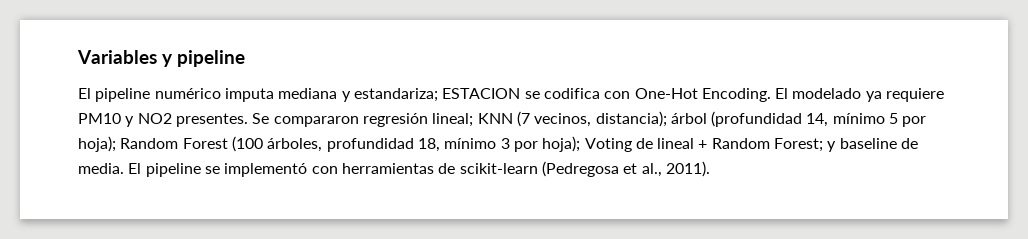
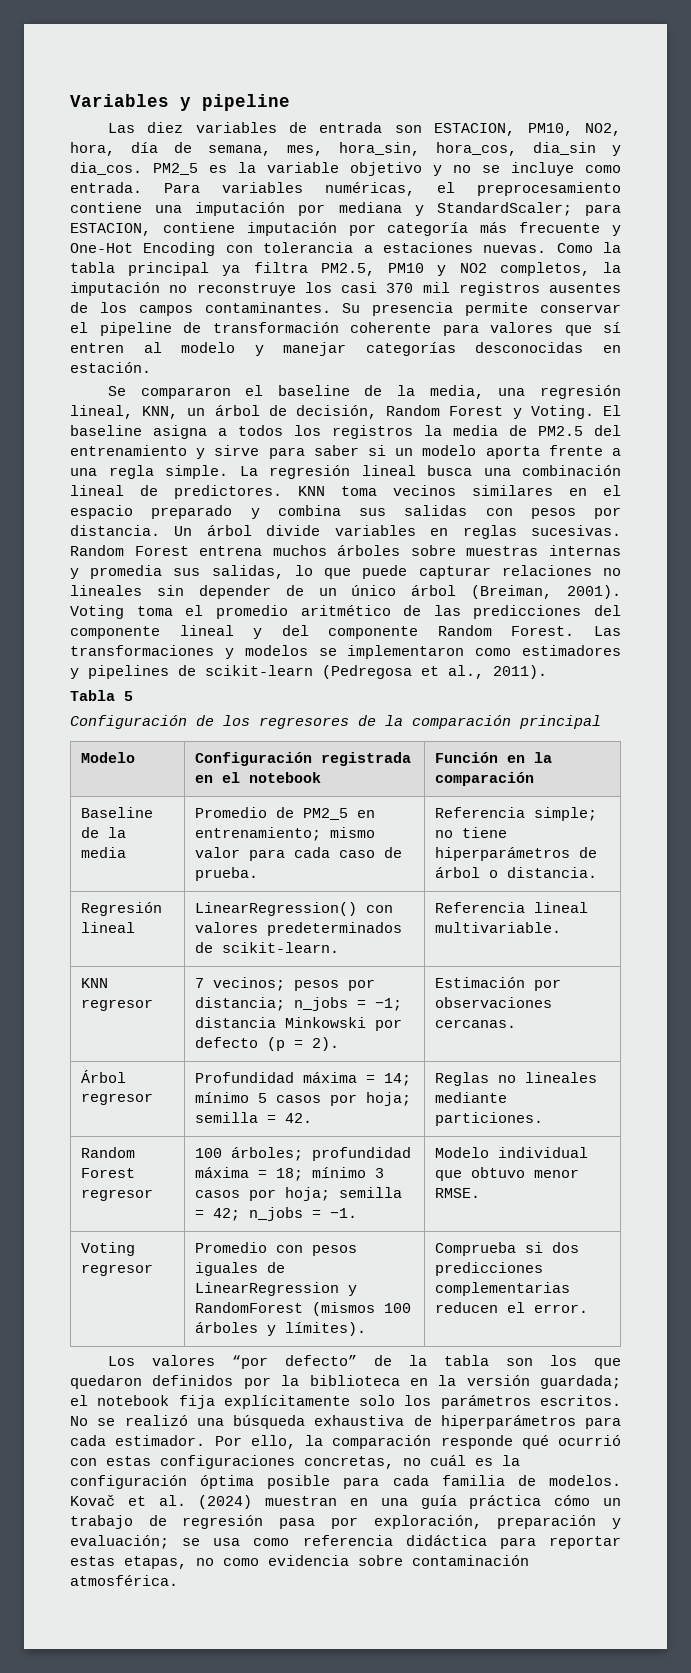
[78,88,945,102] [78,111,927,127] [78,136,919,152] [78,163,434,177] El pipeline numérico imputa mediana y estandariza; ESTACION se codifica con One-Hot Encoding. El modelado ya requiere PM10 y NO2 presentes. Se compararon regresión lineal; KNN (7 vecinos, distancia); árbol (profundidad 14, mínimo 5 por hoja); Random Forest (100 árboles, profundidad 18, mínimo 3 por hoja); Voting de lineal + Random Forest; y baseline de media. El pipeline se implementó con herramientas -> [107,122,622,136] [70,142,621,156] [70,162,621,176] [70,182,621,196] [70,202,621,216] [70,222,621,236] [70,242,621,256] [70,262,621,276] [70,282,621,296] [70,302,621,316] [70,322,621,336] [70,342,621,356] [70,362,151,373] [107,385,621,399] [70,405,621,419] [70,425,621,439] [70,445,621,459] [70,465,621,479] [70,485,621,499] [70,505,621,519] [70,525,621,539] [70,545,621,556] [70,565,621,579] [70,585,621,599] [70,605,621,619] [70,625,621,639] [70,645,621,659] [70,665,169,679] Las diez variables de entrada son ESTACION, PM10, NO2, hora, día de semana, mes, hora_sin, hora_cos, dia_sin y dia_cos. PM2_5 es la variable objetivo y no se incluye como entrada. Para variables numéricas, el preprocesamiento contiene una imputación por mediana y StandardScaler; para ESTACION, contiene imputación por categoría más frecuente y One-Hot Encoding con tolerancia a estaciones nuevas. Como la tabla principal ya filtra PM2.5, PM10 y NO2 completos, la imputación no reconstruye los casi 370 mil registros ausentes de los campos contaminantes. Su presencia permite conservar el pipeline de transformación coherente para valores que sí entren al modelo y manejar categorías desconocidas en estación. // Se compararon el baseline de la media, una regresión lineal, KNN, un árbol de decisión, Random Forest y Voting. El baseline asigna a todos los registros la media de PM2.5 del entrenamiento y sirve para saber si un modelo aporta frente a una regla simple. La regresión lineal busca una combinación lineal de predictores. KNN toma vecinos similares en el espacio preparado y combina sus salidas con pesos por distancia. Un árbol divide variables en reglas sucesivas. Random Forest entrena muchos árboles sobre muestras internas y promedia sus salidas, lo que puede capturar relaciones no lineales sin depender de un único árbol (Breiman, 2001). Voting toma el promedio aritmético de las predicciones del componente lineal y del componente Random Forest. Las transformaciones y modelos se implementaron como estimadores y pipelines
(710, 169) none -> [70,690,133,701] [70,715,601,729] [81,752,136,763] [195,752,412,766] [195,772,322,783] [435,752,553,763] [435,772,535,786] [81,807,154,818] [81,827,127,838] [81,847,127,858] [195,807,376,820] [195,827,376,841] [195,847,403,861] [195,867,259,881] [435,807,598,821] [435,827,508,838] [435,847,598,861] [435,867,598,878] [81,902,163,916] [81,922,136,933] [195,902,394,916] [195,922,403,936] [195,942,340,953] [435,902,589,913] [435,922,562,933] [81,978,109,988] [81,999,154,1011] [195,977,376,991] [195,997,403,1011] [195,1017,403,1031] [195,1037,340,1051] [435,977,562,991] [435,997,553,1008] [435,1019,517,1028] [81,1070,127,1083] [81,1093,154,1105] [195,1072,412,1086] [195,1092,412,1106] [195,1112,313,1123] [435,1072,598,1086] [435,1092,508,1103] [435,1112,544,1126] [81,1147,136,1158] [81,1168,136,1178] [81,1189,154,1201] [195,1147,412,1161] [195,1167,385,1181] [195,1187,403,1201] [195,1207,358,1221] [435,1147,589,1158] [435,1167,580,1181] [435,1188,481,1198] [81,1242,136,1256] [81,1264,154,1276] [195,1242,358,1256] [195,1262,286,1276] [195,1282,358,1296] [195,1302,412,1316] [195,1322,367,1336] [435,1242,580,1256] [435,1262,544,1276] [435,1282,571,1296] [435,1302,589,1313] [107,1355,621,1369] [70,1375,621,1389] [70,1395,621,1409] [70,1415,621,1429] [70,1435,621,1449] [70,1455,520,1469] [70,1475,622,1489] [70,1495,621,1509] [70,1515,621,1529] [70,1535,621,1549] [70,1555,529,1569] [70,1575,178,1586] // Tabla 5 // Configuración de los regresores de la comparación principal // Modelo | Configuración registrada en el notebook | Función en la comparación // Baseline de la media | Promedio de PM2_5 en entrenamiento; mismo valor para cada caso de prueba. | Referencia simple; no tiene hiperparámetros de árbol o distancia. // Regresión lineal | LinearRegression() con valores predeterminados de scikit-learn. | Referencia lineal multivariable. // KNN regresor | 7 vecinos; pesos por distancia; n_jobs = −1; distancia Minkowski por defecto (p = 2). | Estimación por observaciones cercanas. // Árbol regresor | Profundidad máxima = 14; mínimo 5 casos por hoja; semilla = 42. | Reglas no lineales mediante particiones. // Random Forest regresor | 100 árboles; profundidad máxima = 18; mínimo 3 casos por hoja; semilla = 42; n_jobs = −1. | Modelo individual que obtuvo menor RMSE. // Voting regresor | Promedio con pesos iguales de LinearRegression y RandomForest (mismos 100 árboles y límites). | Comprueba si dos predicciones complementarias reducen el error. // Los valores “por defecto” de la tabla son los que quedaron definidos por la biblioteca en la versión guardada; el notebook fija explícitamente solo los parámetros escritos. No se realizó una búsqueda exhaustiva de hiperparámetros para cada estimador. Por ello, la comparación responde qué ocurrió con estas configuraciones concretas, no cuál es la configuración óptima posible para cada familia de modelos. Kovač et al. (2024) muestran en una guía práctica cómo un trabajo de regresión pasa por exploración, preparación y evaluación; se usa como referencia didáctica para reportar estas etapas, no como evidencia sobre contaminación atmosférica.

